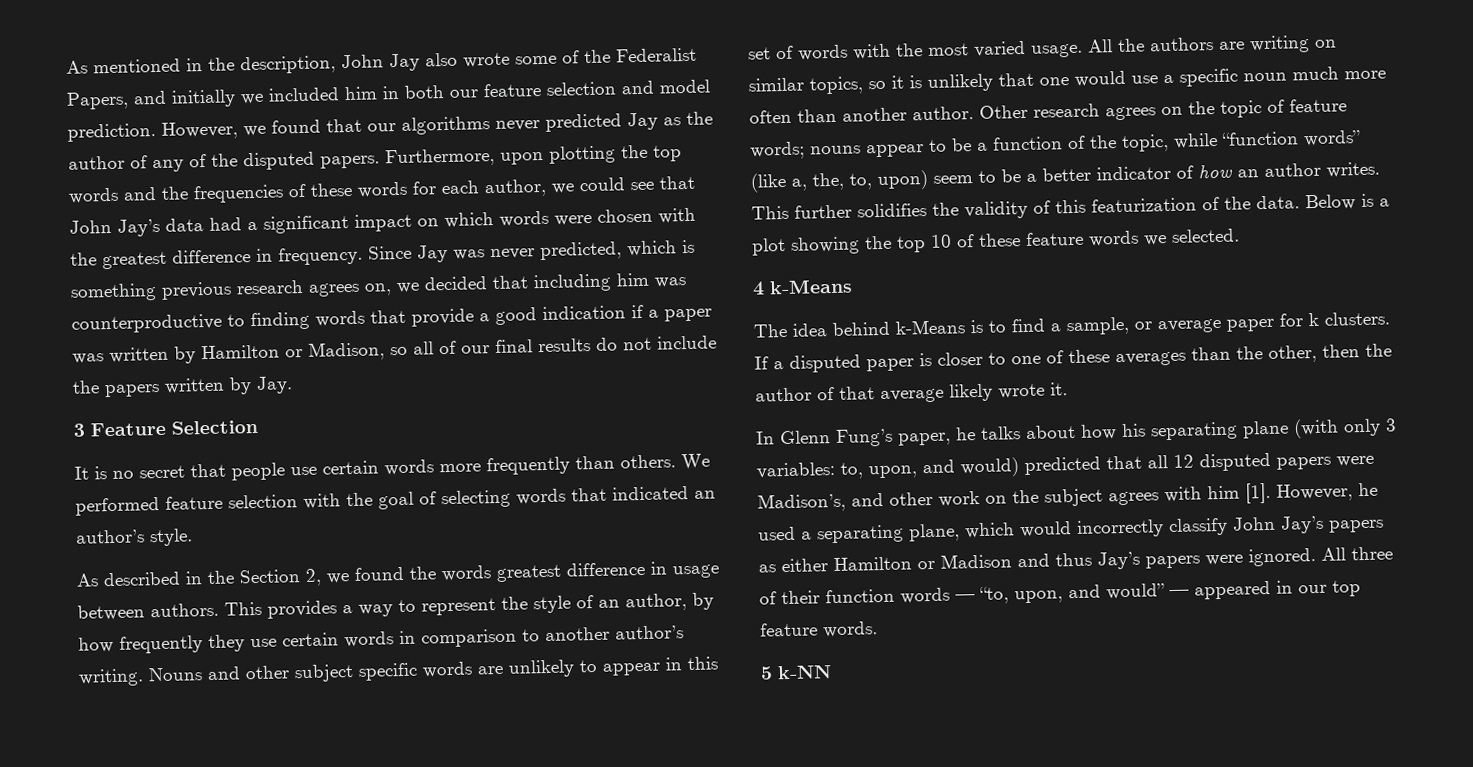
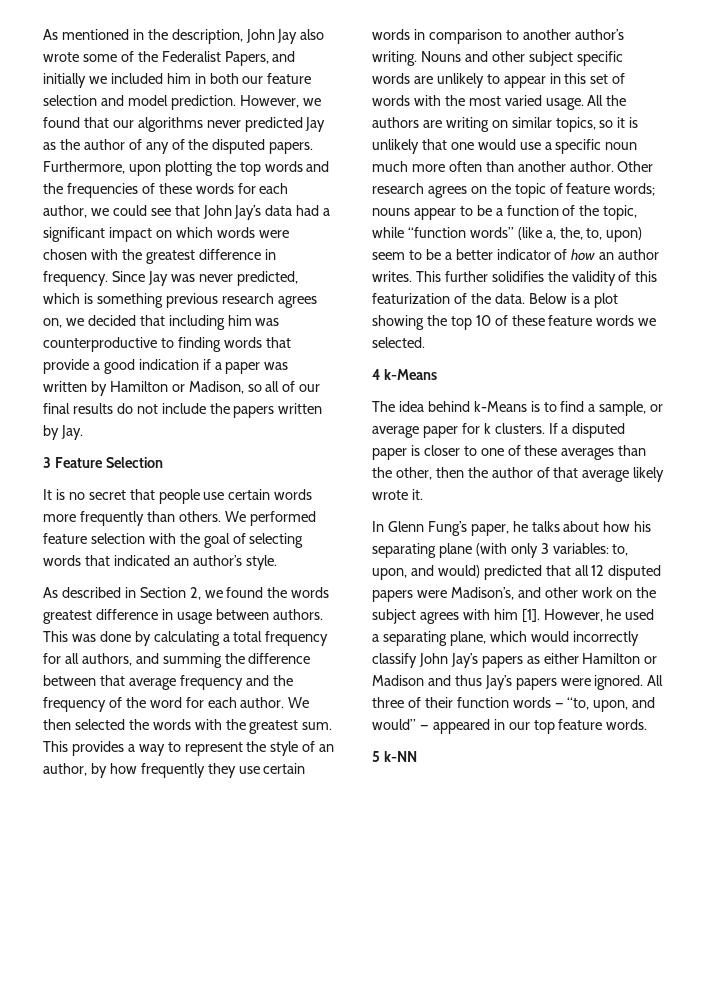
[207,570,235,585] the -> (136, 592) none
(262, 608) none -> [71,631,329,646] [43,653,311,668] [43,675,293,690] [43,697,310,712] [43,719,333,734] [43,741,68,752] was done by calculating a total frequency for all authors, and summing the difference between that average frequency and the frequency of the word for each author. We then selected the words with the greatest sum. This

